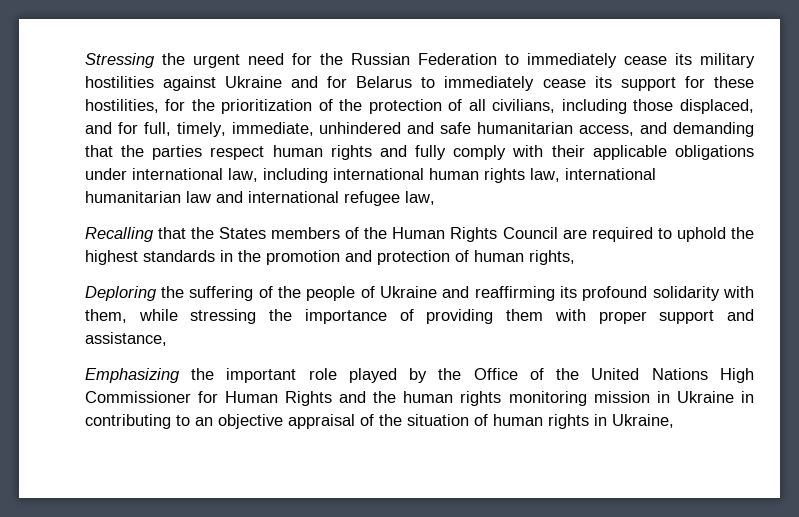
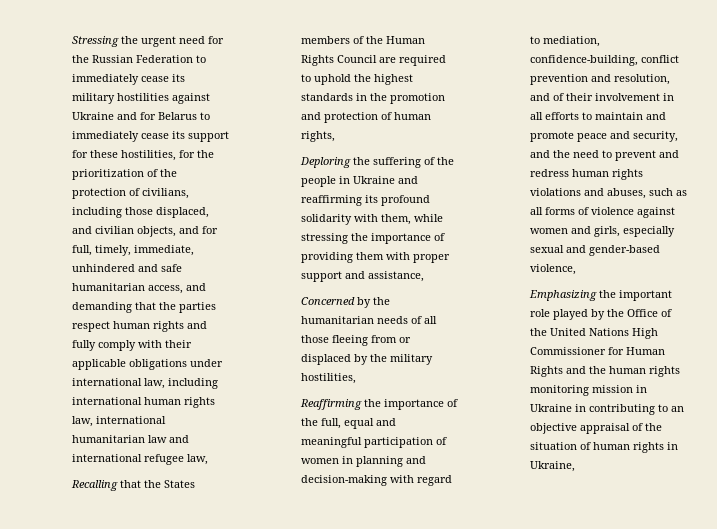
[468,99,486,111] all -> (140, 192) none
(112, 128) none -> [94,226,199,237] civilian objects, and
[360,286,375,298] of -> [338,176,350,184] in
(167, 339) none -> [300,297,390,308] [300,316,437,324] [300,335,411,346] [300,354,433,365] [300,373,356,384] [299,399,458,410] [300,418,396,429] [300,437,447,448] [300,456,426,467] [300,475,452,486] [529,36,600,47] [529,55,679,66] [529,74,670,85] [529,93,674,101] [529,112,666,120] [529,131,678,142] [529,150,679,161] [529,169,643,180] [529,188,687,199] [529,207,675,218] [529,226,675,237] [529,245,660,256] [529,264,576,275] // Concerned by the humanitarian needs of all those fleeing from or displaced by the military hostilities, // Reaffirming the importance of the full, equal and meaningful participation of women in planning and decision-making with regard to mediation, confidence-building, conflict prevention and resolution, and of their involvement in all efforts to maintain and promote peace and security, and the need to prevent and redress human rights violations and abuses, such as all forms of violence against women and girls, especially sexual and gender-based violence,

